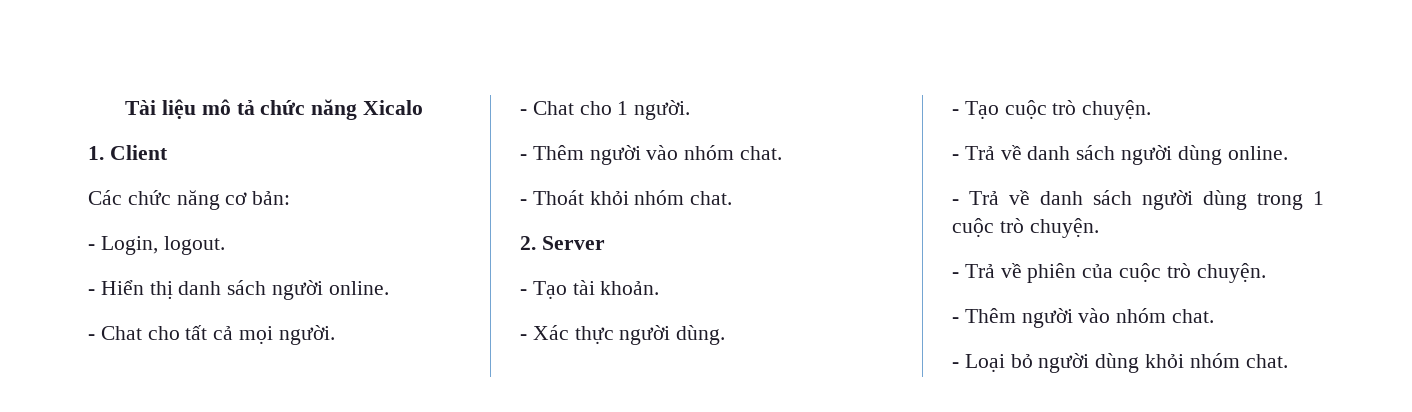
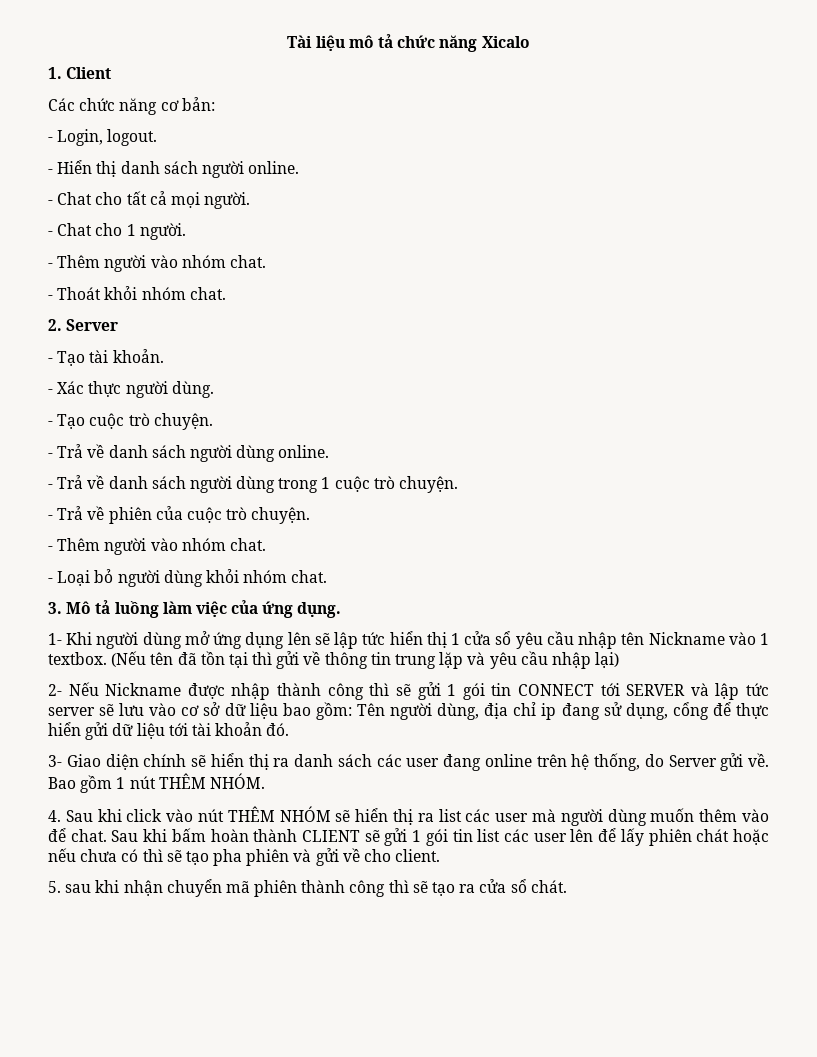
(1288, 361) none -> [48,600,342,618] [48,631,770,649] [48,651,620,669] [48,682,769,700] [48,702,769,720] [48,722,290,740] [48,753,769,771] [48,773,265,793] [48,806,769,826] [48,828,769,846] [48,848,441,866] [48,879,567,897] // 3. Mô tả luồng làm việc của ứng dụng. // 1- Khi người dùng mở ứng dụng lên sẽ lập tức hiển thị 1 cửa sổ yêu cầu nhập tên Nickname vào 1 textbox. (Nếu tên đã tồn tại thì gửi về thông tin trung lặp và yêu cầu nhập lại) // 2- Nếu Nickname được nhập thành công thì sẽ gửi 1 gói tin CONNECT tới SERVER và lập tức server sẽ lưu vào cơ sở dữ liệu bao gồm: Tên người dùng, địa chỉ ip đang sử dụng, cổng để thực hiển gửi dữ liệu tới tài khoản đó. // 3- Giao diện chính sẽ hiển thị ra danh sách các user đang online trên hệ thống, do Server gửi về. Bao gồm 1 nút THÊM NHÓM. // 4. Sau khi click vào nút THÊM NHÓM sẽ hiển thị ra list các user mà người dùng muốn thêm vào để chat. Sau khi bấm hoàn thành CLIENT sẽ gửi 1 gói tin list các user lên để lấy phiên chát hoặc nếu chưa có thì sẽ tạo pha phiên và gửi về cho client. // 5. sau khi nhận chuyển mã phiên thành công thì sẽ tạo ra cửa sổ chát.

